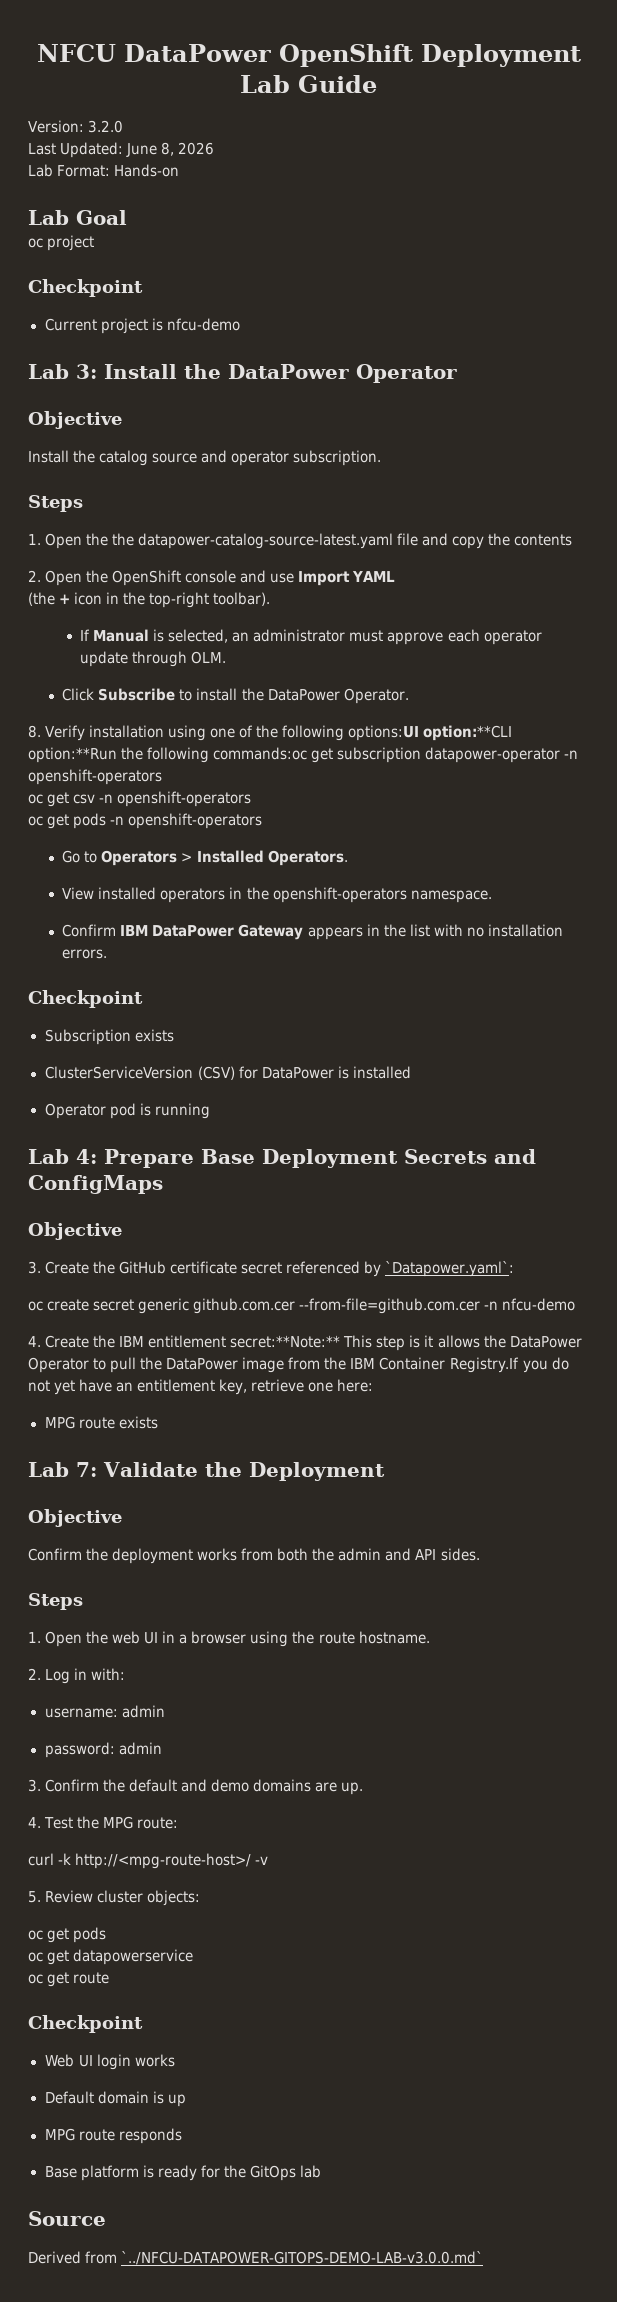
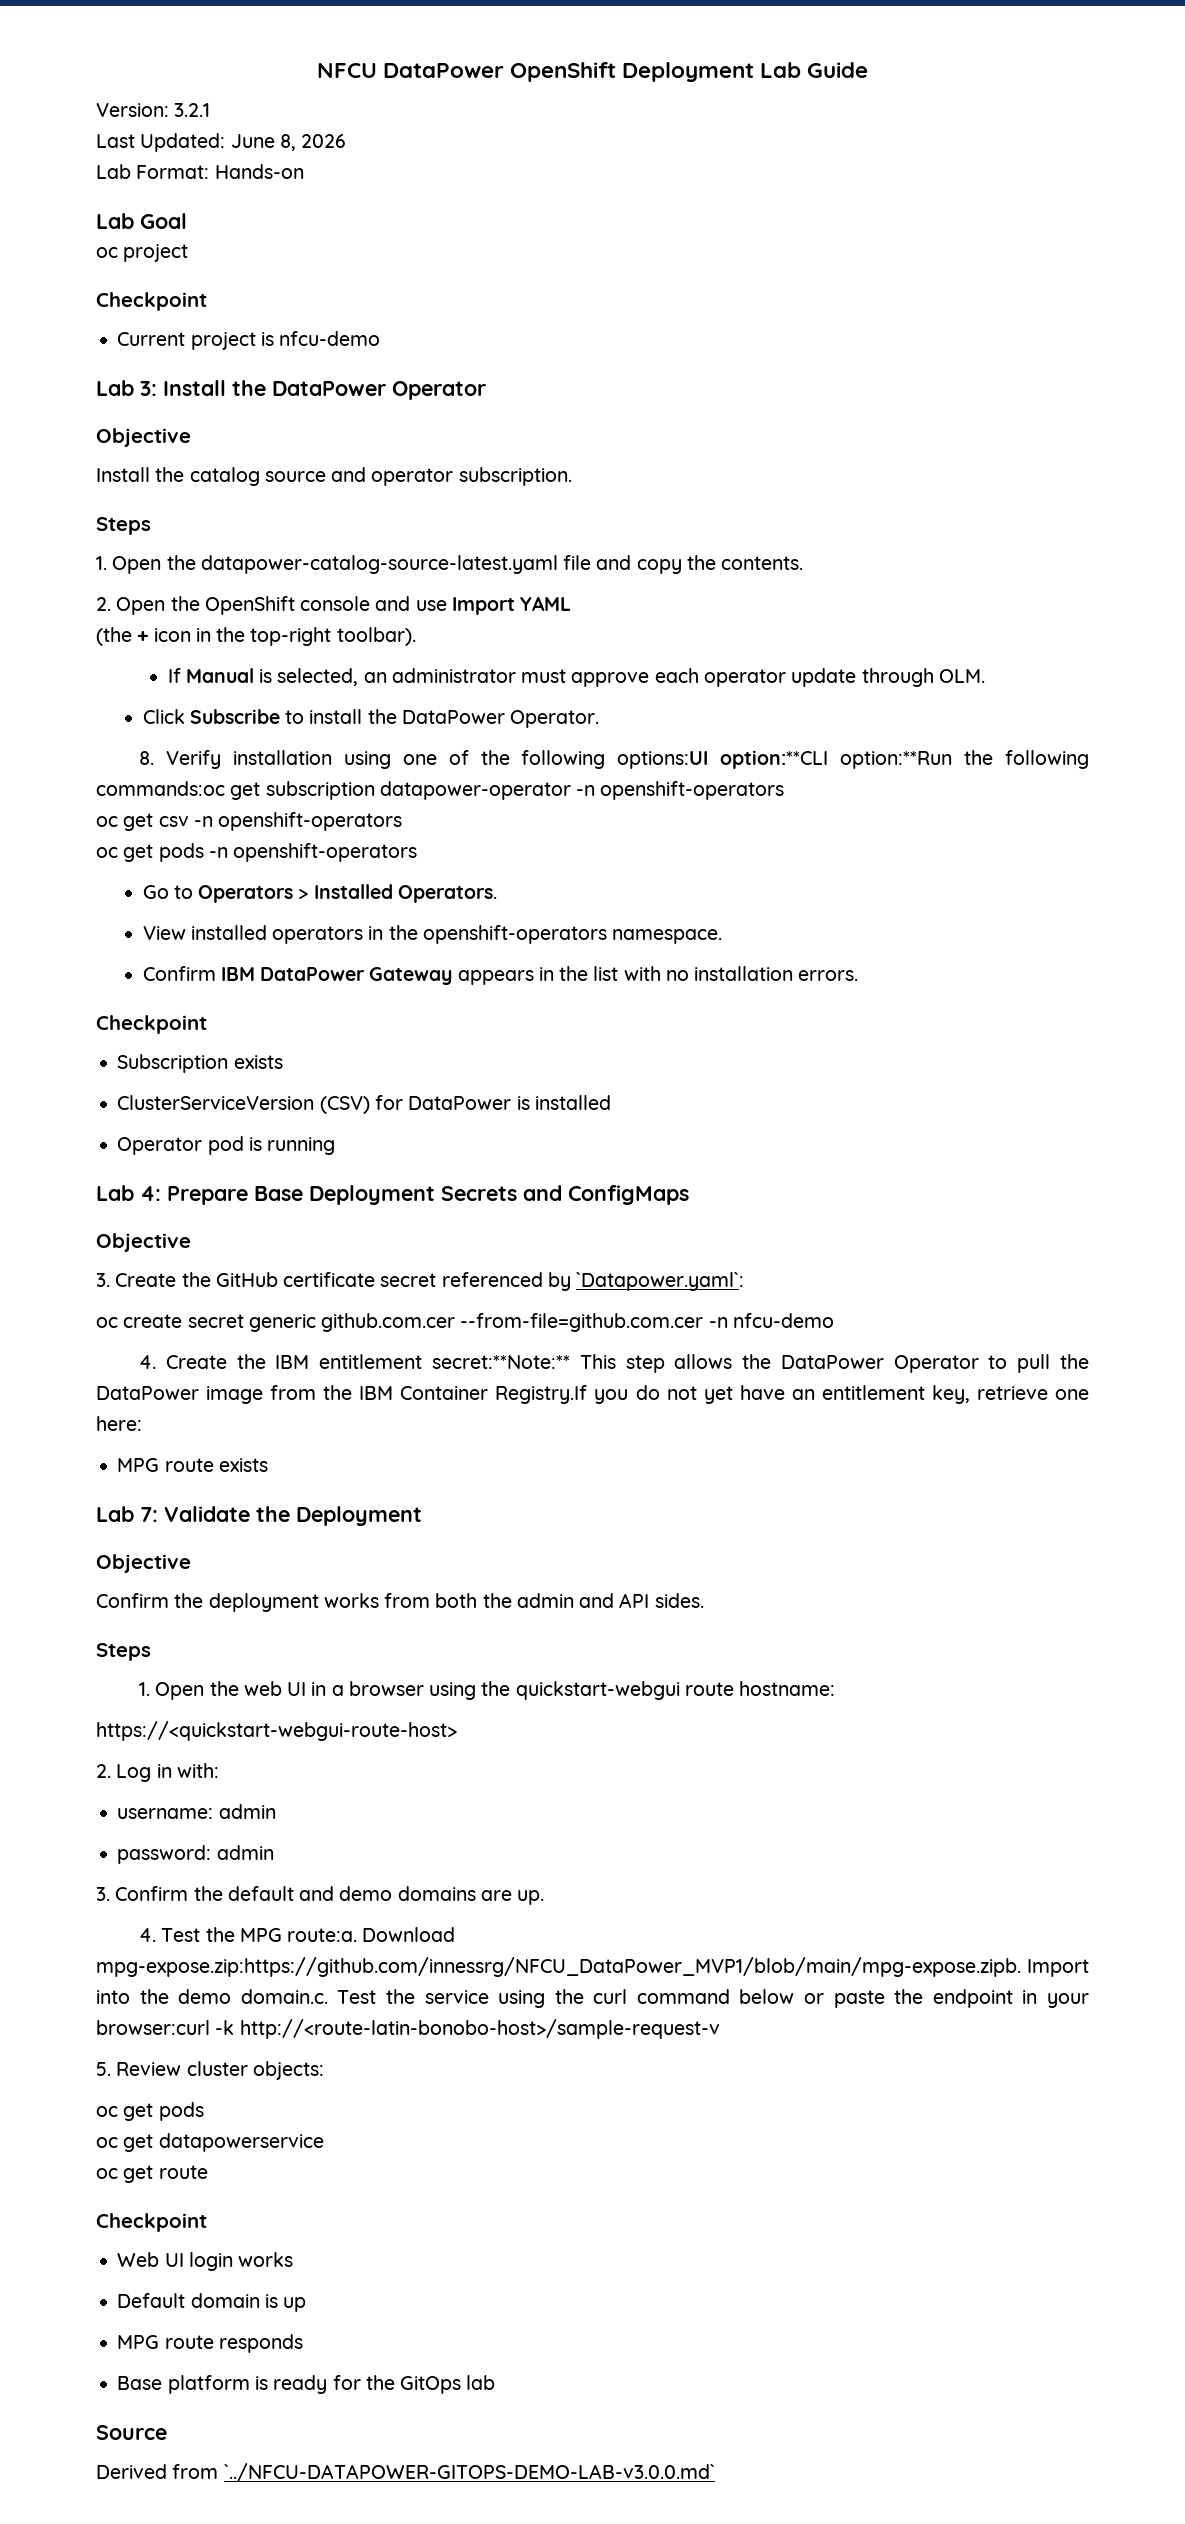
[88,120,124,133] 3.2.0 -> [174,103,211,117] 3.2.1
[112,533,135,546] the -> (196, 562) none
[514,534,573,546] contents -> [721,556,804,570] contents.
[409,1335,434,1348] is it -> (665, 1364) none
[318,1631,430,1644] route hostname. -> [515,1681,836,1700] [96,1721,457,1741] quickstart-webgui route hostname: // https://<quickstart-webgui-route-host>
[137,1817,179,1829] [28,1853,269,1869] route: // curl -k http://<mpg-route-host>/ -v -> [287,1927,456,1942] [96,1957,1089,1977] [96,1989,1090,2008] [96,2019,720,2039] route:a. Download mpg-expose.zip:https://github.com/innessrg/NFCU_DataPower_MVP1/blob/main/mpg-expose.zipb. Import into the demo domain.c. Test the service using the curl command below or paste the endpoint in your browser:curl -k http://<route-latin-bonobo-host>/sample-request-v

